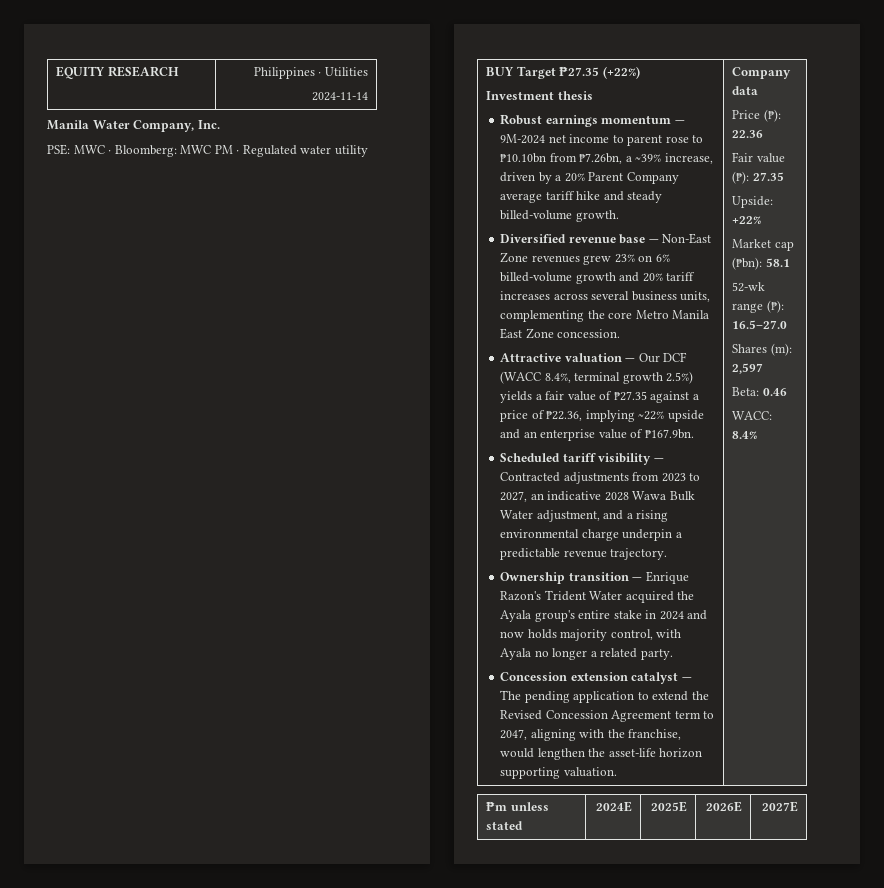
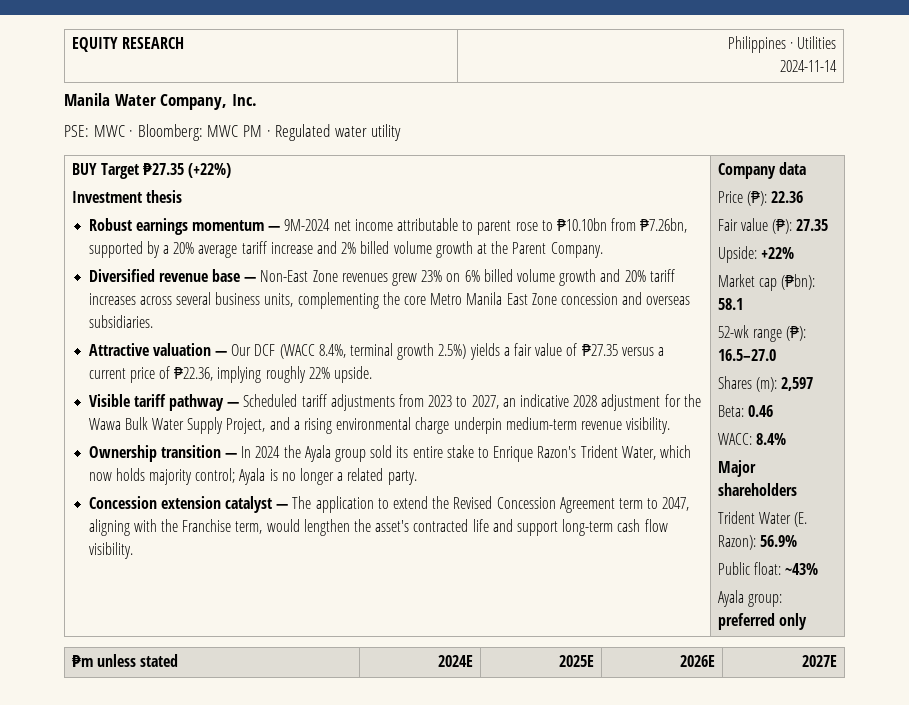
(610, 138) none -> [397,218,459,231] attributable
[625,153,713,164] [500,172,679,184] [500,191,663,203] [500,210,619,222] a ~39% increase, driven by a 20% Parent Company average tariff hike and steady billed-volume growth. -> [88,241,603,258] supported by a 20% average tariff increase and 2% billed volume growth at the Parent Company.
[500,272,573,282] billed-volume -> [483,269,555,282] billed volume
[557,329,621,338] concession. -> [560,292,691,305] [88,315,153,328] concession and overseas subsidiaries.
[650,391,699,403] against a -> [621,347,664,356] [88,368,126,379] versus a current
[638,410,704,422] [500,429,694,441] [500,453,664,465] [500,472,561,482] ~22% upside and an enterprise value of ₱167.9bn. // Scheduled tariff visibility — Contracted -> [265,366,373,383] [88,394,327,411] roughly 22% upside. // Visible tariff pathway — Scheduled tariff
(629, 496) none -> [601,394,701,411] adjustment for the
[536,510,600,522] adjustment, -> [187,417,266,434] Supply Project,
[675,532,682,538] [500,548,668,560] a predictable revenue trajectory. -> [505,417,671,434] medium-term revenue visibility.
[645,571,689,584] [500,590,695,603] [500,610,708,622] [500,629,682,641] [500,648,532,660] Enrique Razon's Trident Water acquired the Ayala group's entire stake in 2024 and now holds majority control, with Ayala -> [241,445,691,462] [88,468,278,485] In 2024 the Ayala group sold its entire stake to Enrique Razon's Trident Water, which now holds majority control; Ayala is
[524,691,570,703] pending -> (312, 502) none
[628,729,682,740] franchise, -> [182,519,263,534] Franchise term,
[608,748,703,758] [500,767,617,779] asset-life horizon supporting valuation. -> [375,519,668,536] [88,542,133,559] asset's contracted life and support long-term cash flow visibility.
(758, 435) none -> [717,460,756,477] [717,483,797,496] [717,511,808,527] [717,535,797,550] [717,562,819,575] [717,590,782,607] [717,613,807,630] // Major shareholders // Trident Water (E. Razon): 56.9% // Public float: ~43% // Ayala group: preferred only

